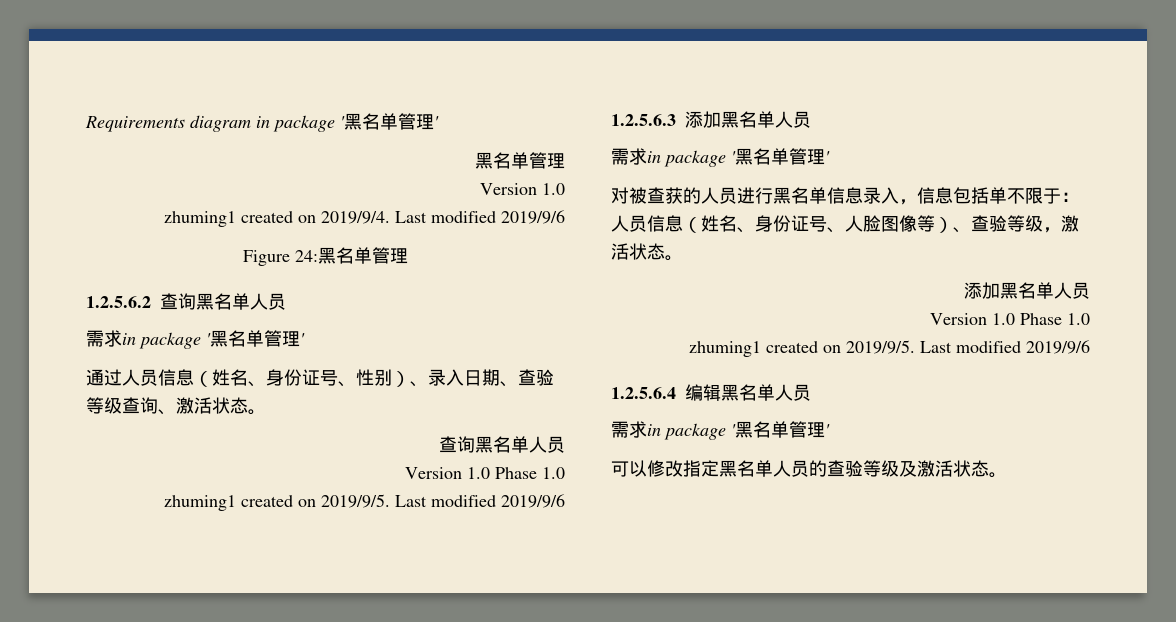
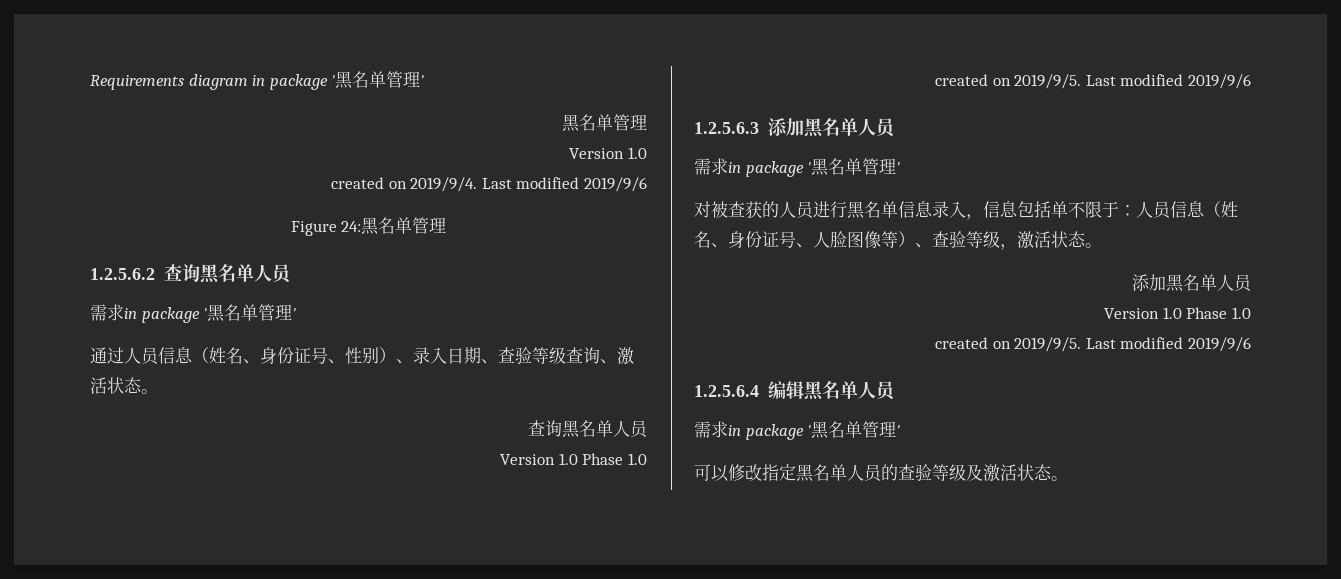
[164,211,236,227] zhuming1 -> (647, 153) none
[164,495,236,511] zhuming1 -> (647, 459) none
[689,341,761,357] zhuming1 -> (1251, 313) none

